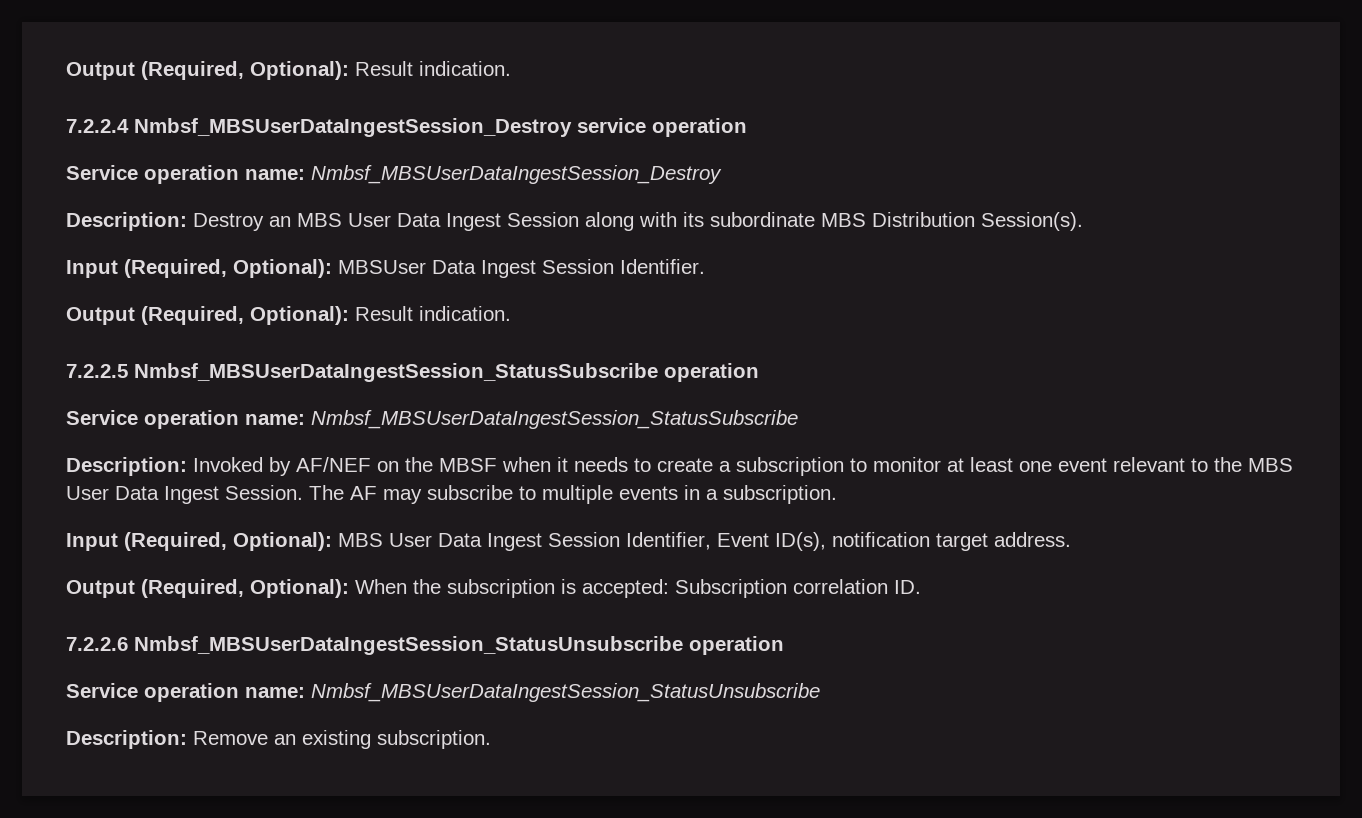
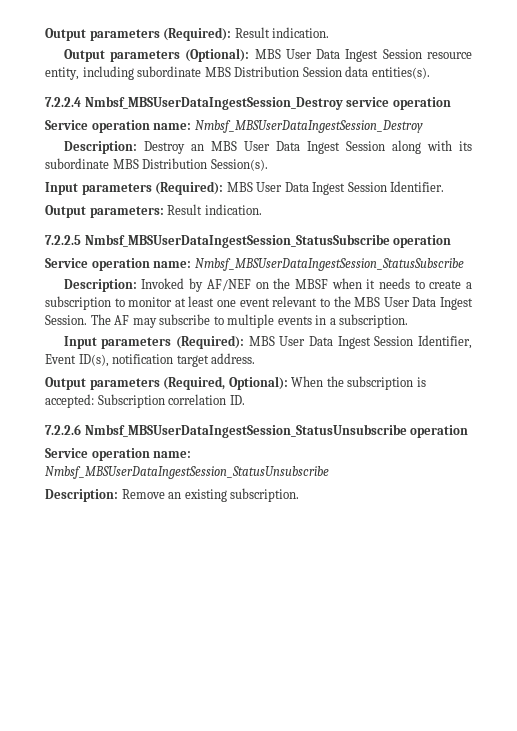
[66,61,511,80] Output (Required, Optional): Result indication. -> [45,27,330,41] [63,48,472,62] [45,66,430,80] Output parameters (Required): Result indication. // Output parameters (Optional): MBS User Data Ingest Session resource entity, including subordinate MBS Distribution Session data entities(s).
[124,259,426,278] (Required, Optional): MBSUser -> [81,181,283,195] parameters (Required): MBS User
[141,306,349,325] (Required, Optional): -> [89,206,164,218] parameters:
[124,532,332,551] (Required, Optional): -> [101,335,245,349] parameters (Required):
(135, 589) none -> [89,378,160,390] parameters

